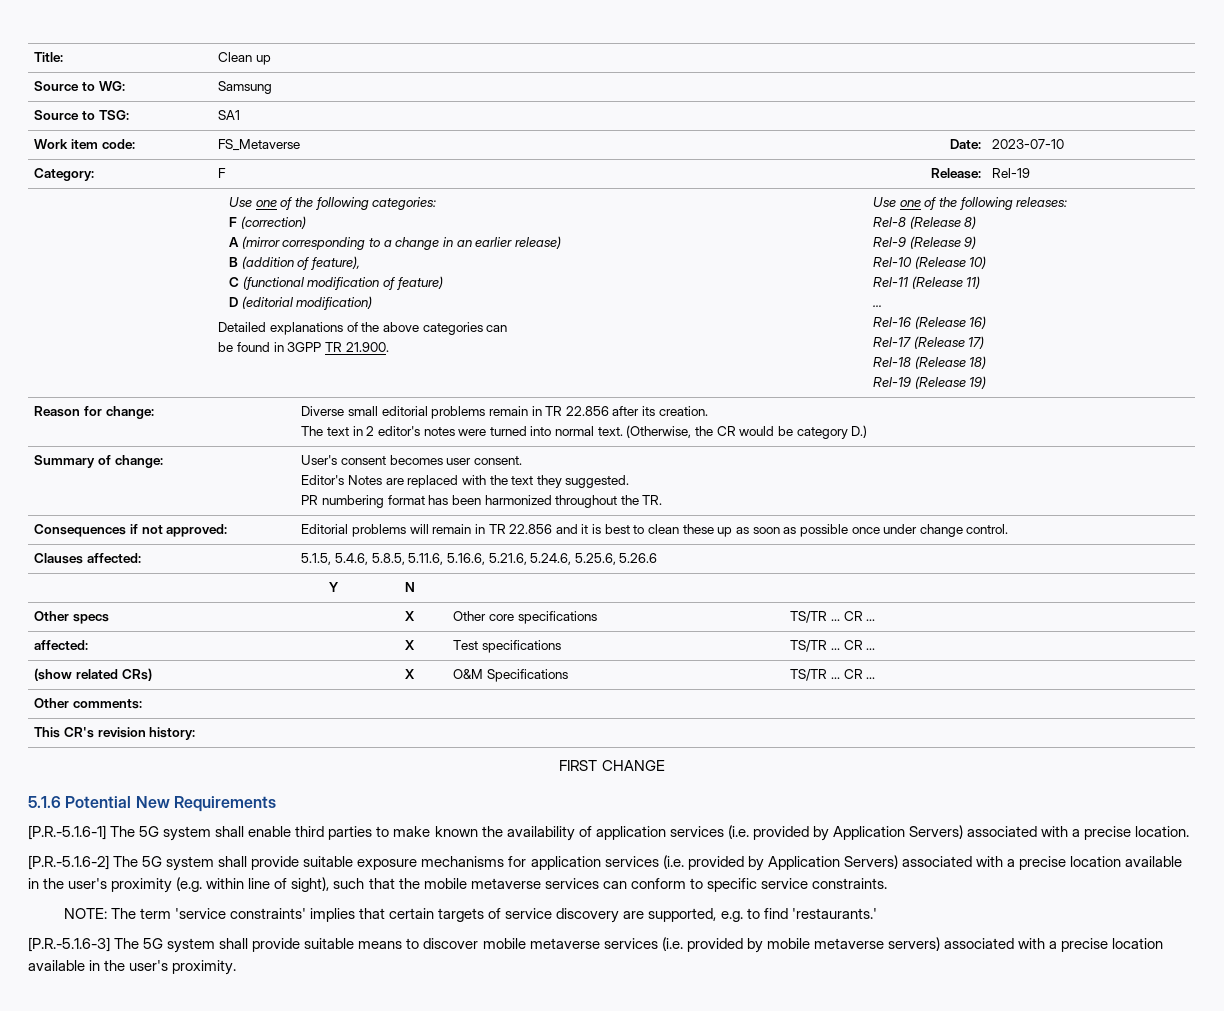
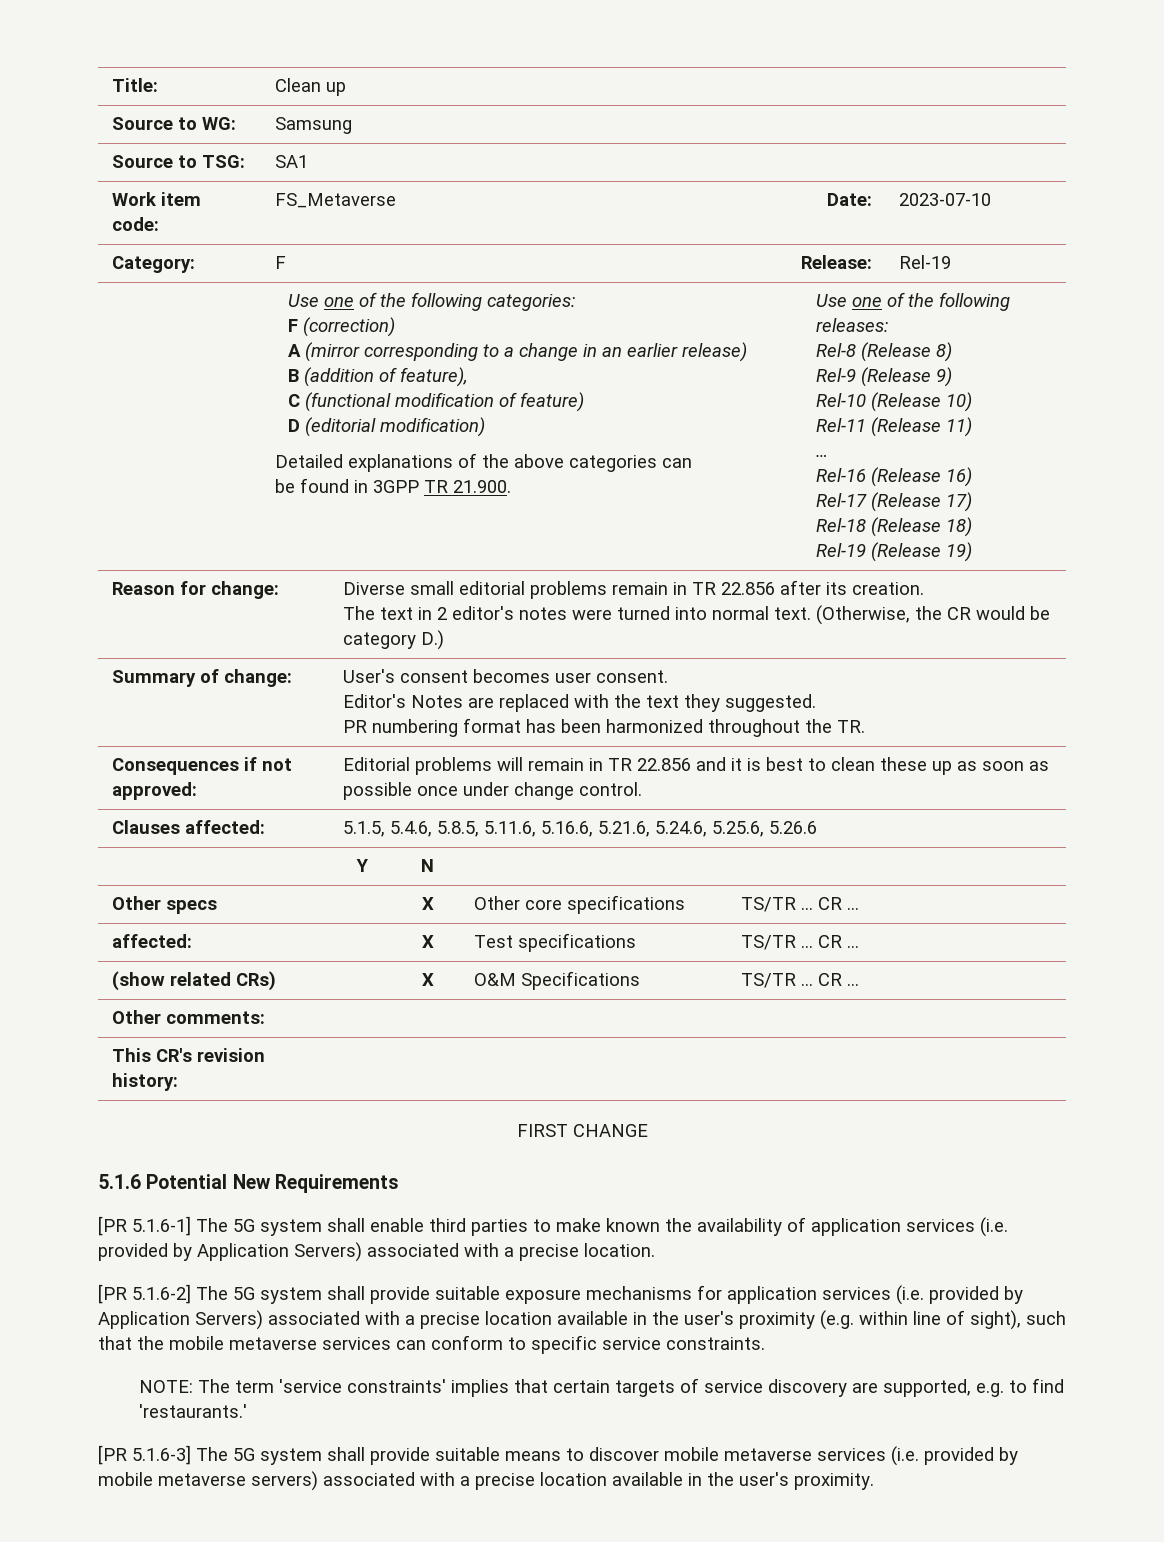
[28,825,106,840] [P.R.-5.1.6-1] -> [98,1216,191,1236] [PR 5.1.6-1]
[28,855,109,870] [P.R.-5.1.6-2] -> [98,1284,191,1304] [PR 5.1.6-2]
[28,937,110,952] [P.R.-5.1.6-3] -> [98,1445,191,1465] [PR 5.1.6-3]

